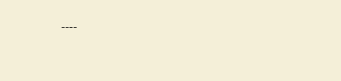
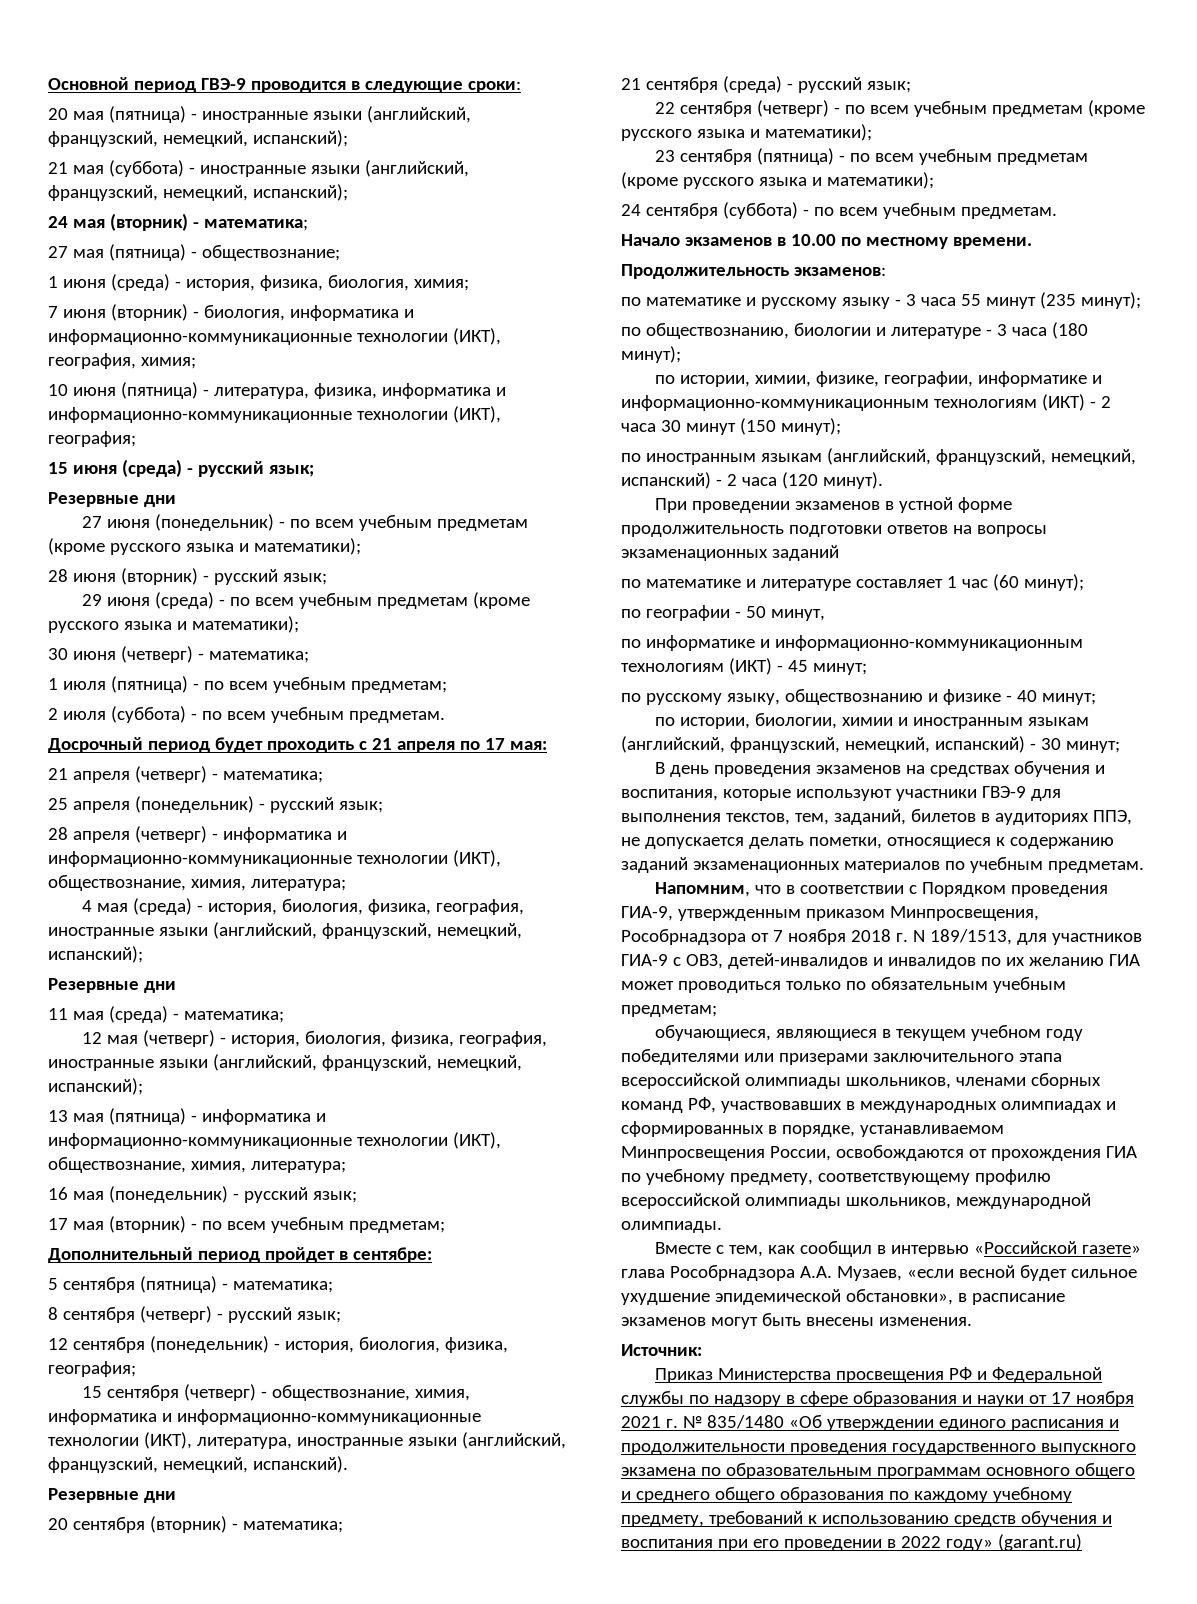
[61,27,77,31] ---- -> [48,77,521,93] [48,106,471,123] [48,130,348,147] [48,160,469,177] [48,184,348,201] [48,213,308,231] [48,244,340,261] [48,274,469,291] [48,304,414,321] [48,328,501,345] [48,353,196,369] [48,382,506,399] [48,406,501,423] [48,431,136,447] [48,459,314,477] [48,492,176,507] [81,514,528,531] [48,538,361,555] [48,568,327,585] [81,592,530,609] [48,616,299,633] [48,646,309,663] [48,676,447,693] [48,706,445,723] [48,737,547,753] [48,766,323,783] [48,796,383,813] [48,826,347,843] [48,850,501,867] [48,875,346,891] [81,898,524,915] [48,922,522,939] [48,946,143,963] [48,978,176,993] [48,1006,284,1023] [81,1030,547,1047] [48,1054,522,1071] [48,1078,143,1095] [48,1108,326,1125] [48,1132,501,1149] [48,1157,346,1173] [48,1186,357,1203] [48,1216,445,1233] [48,1247,432,1263] [48,1276,333,1293] [48,1306,341,1323] [48,1336,508,1353] [48,1361,136,1377] [81,1384,470,1401] [48,1409,481,1425] [48,1432,566,1449] [48,1456,348,1473] [48,1488,176,1503] [48,1516,343,1533] [621,76,911,93] [654,100,1145,117] [621,124,872,141] [654,148,1088,165] [621,172,934,189] [621,202,1057,219] [621,234,1032,249] [621,264,886,279] [621,292,1141,309] [621,322,1088,339] [621,346,681,363] [654,371,1102,387] [621,394,1111,411] [621,418,841,435] [621,448,1136,465] [621,472,883,489] [654,497,1012,513] [621,525,1047,537] [621,545,839,561] [621,574,1084,591] [621,605,825,621] [621,635,1083,651] [621,658,867,675] [621,689,1096,705] [654,713,1089,729] [621,736,1120,753] [654,761,1105,777] [621,786,1061,801] [621,809,1132,825] [621,837,1114,849] [621,857,1144,873] [654,882,1108,897] [621,906,1039,921] [621,929,1142,945] [621,953,1140,969] [621,977,1066,993] [621,1005,717,1017] [654,1025,1083,1041] [621,1049,1062,1065] [621,1073,1101,1089] [621,1097,1116,1113] [621,1121,1004,1137] [621,1145,1137,1161] [621,1169,1051,1185] [621,1193,1091,1209] [621,1221,722,1233] [654,1241,1141,1257] [621,1265,1137,1281] [621,1289,1065,1305] [621,1313,972,1329] [621,1344,702,1356] [654,1367,1102,1383] [621,1391,1134,1407] [621,1415,1119,1431] [621,1443,1136,1455] [621,1463,1135,1479] [621,1487,1072,1503] [621,1511,1112,1527] [621,1534,1082,1551] Основной период ГВЭ-9 проводится в следующие сроки: // 20 мая (пятница) - иностранные языки (английский, французский, немецкий, испанский); // 21 мая (суббота) - иностранные языки (английский, французский, немецкий, испанский); // 24 мая (вторник) - математика; // 27 мая (пятница) - обществознание; // 1 июня (среда) - история, физика, биология, химия; // 7 июня (вторник) - биология, информатика и информационно-коммуникационные технологии (ИКТ), география, химия; // 10 июня (пятница) - литература, физика, информатика и информационно-коммуникационные технологии (ИКТ), география; // 15 июня (среда) - русский язык; // Резервные дни // 27 июня (понедельник) - по всем учебным предметам (кроме русского языка и математики); // 28 июня (вторник) - русский язык; // 29 июня (среда) - по всем учебным предметам (кроме русского языка и математики); // 30 июня (четверг) - математика; // 1 июля (пятница) - по всем учебным предметам; // 2 июля (суббота) - по всем учебным предметам. // Досрочный период будет проходить с 21 апреля по 17 мая: // 21 апреля (четверг) - математика; // 25 апреля (понедельник) - русский язык; // 28 апреля (четверг) - информатика и информационно-коммуникационные технологии (ИКТ), обществознание, химия, литература; // 4 мая (среда) - история, биология, физика, география, иностранные языки (английский, французский, немецкий, испанский); // Резервные дни // 11 мая (среда) - математика; // 12 мая (четверг) - история, биология, физика, география, иностранные языки (английский, французский, немецкий, испанский); // 13 мая (пятница) - информатика и информационно-коммуникационные технологии (ИКТ), обществознание, химия, литература; // 16 мая (понедельник) - русский язык; // 17 мая (вторник) - по всем учебным предметам; // Дополнительный период пройдет в сентябре: // 5 сентября (пятница) - математика; // 8 сентября (четверг) - русский язык; // 12 сентября (понедельник) - история, биология, физика, география; // 15 сентября (четверг) - обществознание, химия, информатика и информационно-коммуникационные технологии (ИКТ), литература, иностранные языки (английский, французский, немецкий, испанский). // Резервные дни // 20 сентября (вторник) - математика; // 21 сентября (среда) - русский язык; // 22 сентября (четверг) - по всем учебным предметам (кроме русского языка и математики); // 23 сентября (пятница) - по всем учебным предметам (кроме русского языка и математики); // 24 сентября (суббота) - по всем учебным предметам. // Начало экзаменов в 10.00 по местному времени. // Продолжительность экзаменов: // по математике и русскому языку - 3 часа 55 минут (235 минут); // по обществознанию, биологии и литературе - 3 часа (180 минут); // по истории, химии, физике, географии, информатике и информационно-коммуникационным технологиям (ИКТ) - 2 часа 30 минут (150 минут); // по иностранным языкам (английский, французский, немецкий, испанский) - 2 часа (120 минут). // При проведении экзаменов в устной форме продолжительность подготовки ответов на вопросы экзаменационных заданий // по математике и литературе составляет 1 час (60 минут); // по географии - 50 минут, // по информатике и информационно-коммуникационным технологиям (ИКТ) - 45 минут; // по русскому языку, обществознанию и физике - 40 минут; // по истории, биологии, химии и иностранным языкам (английский, французский, немецкий, испанский) - 30 минут; // В день проведения экзаменов на средствах обучения и воспитания, которые используют участники ГВЭ-9 для выполнения текстов, тем, заданий, билетов в аудиториях ППЭ, не допускается делать пометки, относящиеся к содержанию заданий экзаменационных материалов по учебным предметам. // Напомним, что в соответствии с Порядком проведения ГИА-9, утвержденным приказом Минпросвещения, Рособрнадзора от 7 ноября 2018 г. N 189/1513, для участников ГИА-9 с ОВЗ, детей-инвалидов и инвалидов по их желанию ГИА может проводиться только по обязательным учебным предметам; // обучающиеся, являющиеся в текущем учебном году победителями или призерами заключительного этапа всероссийской олимпиады школьников, членами сборных команд РФ, участвовавших в международных олимпиадах и сформированных в порядке, устанавливаемом Минпросвещения России, освобождаются от прохождения ГИА по учебному предмету, соответствующему профилю всероссийской олимпиады школьников, международной олимпиады. // Вместе с тем, как сообщил в интервью «Российской газете» глава Рособрнадзора А.А. Музаев, «если весной будет сильное ухудшение эпидемической обстановки», в расписание экзаменов могут быть внесены изменения. // Источник: // Приказ Министерства просвещения РФ и Федеральной службы по надзору в сфере образования и науки от 17 ноября 2021 г. № 835/1480 «Об утверждении единого расписания и продолжительности проведения государственного выпускного экзамена по образовательным программам основного общего и среднего общего образования по каждому учебному предмету, требований к использованию средств обучения и воспитания при его проведении в 2022 году» (garant.ru)

